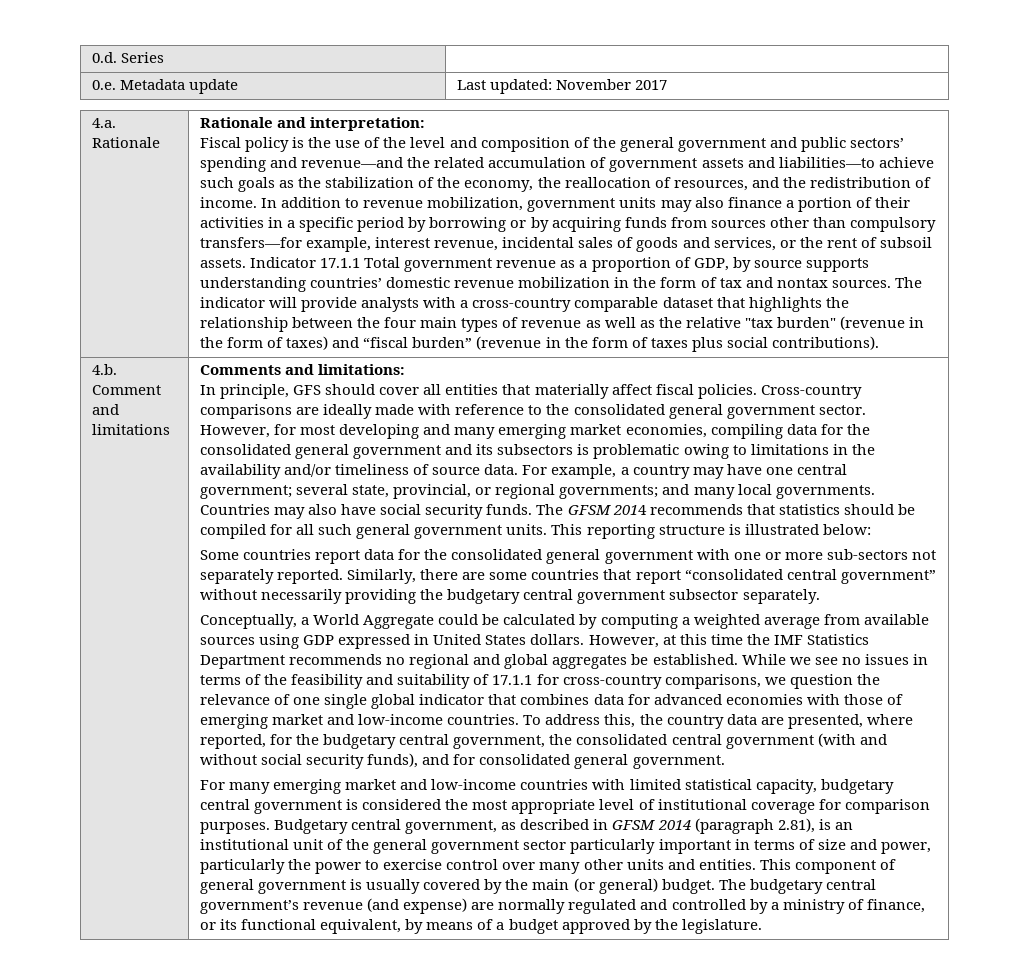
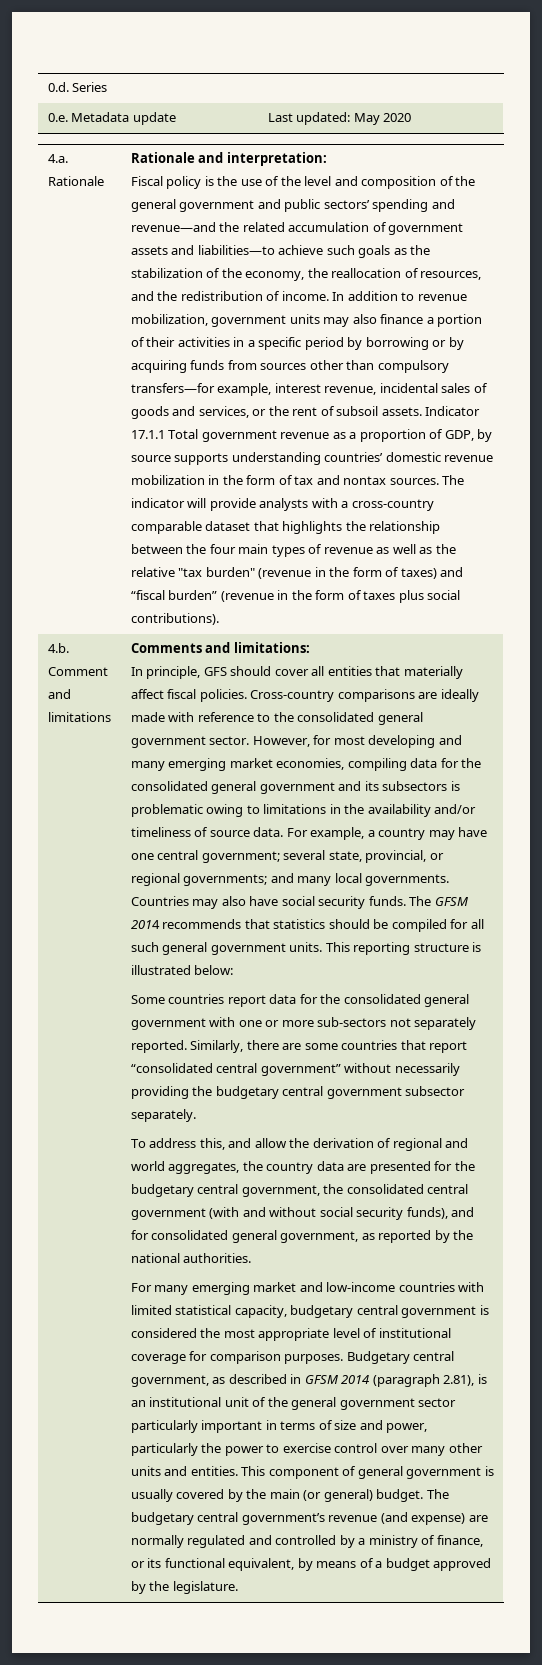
[556,79,668,90] November 2017 -> [353,113,412,125] May 2020
[200,614,929,629] [200,634,869,649] [200,654,928,669] [200,674,880,689] [200,694,903,709] [200,714,636,729] Conceptually, a World Aggregate could be calculated by computing a weighted average from available sources using GDP expressed in United States dollars. However, at this time the IMF Statistics Department recommends no regional and global aggregates be established. While we see no issues in terms of the feasibility and suitability of 17.1.1 for cross-country comparisons, we question the relevance of one single global indicator that combines data for advanced economies with those of emerging market and low-income countries. To address this, -> [130,1138,469,1151] [130,1161,240,1174] To address this, and allow the derivation of regional and world aggregates,
[787,714,913,729] [200,734,267,749] presented, where reported, -> [369,1161,431,1174] presented
[632,755,725,769] government. -> [280,1230,474,1243] [130,1253,252,1263] government, as reported by the national authorities.

